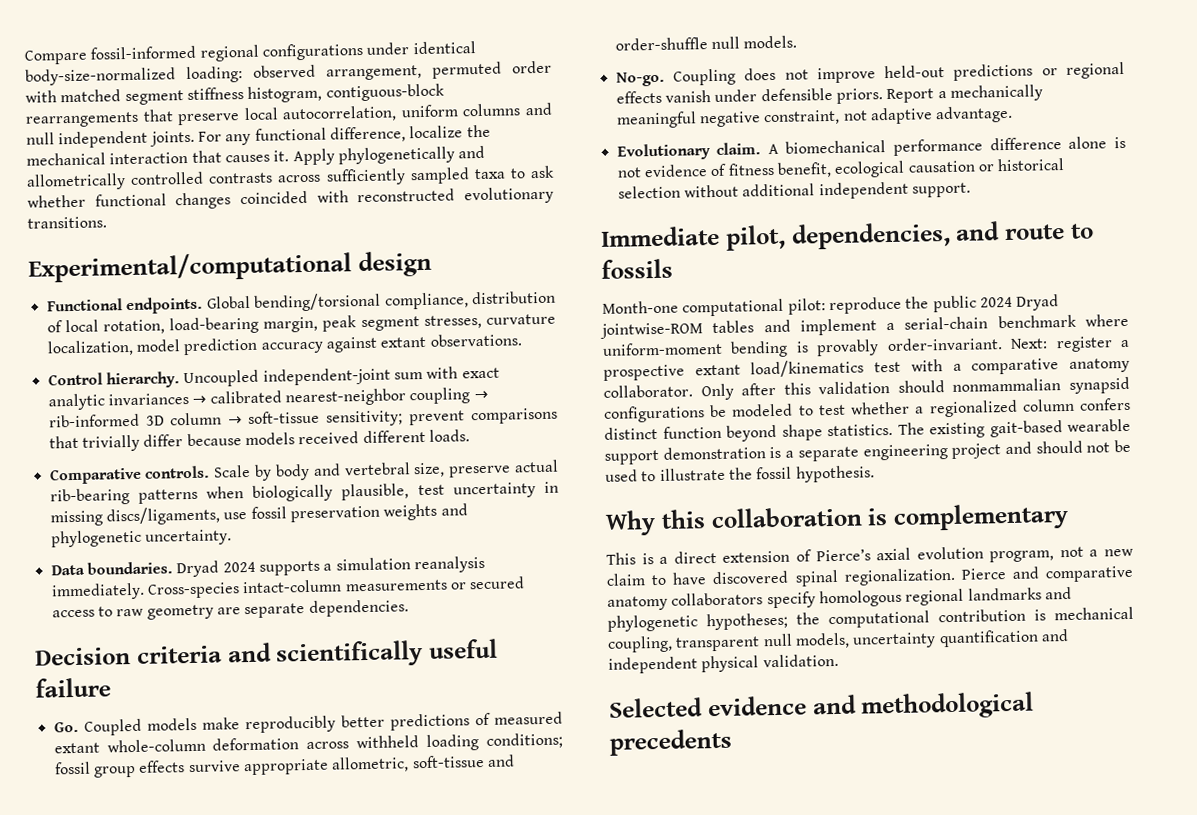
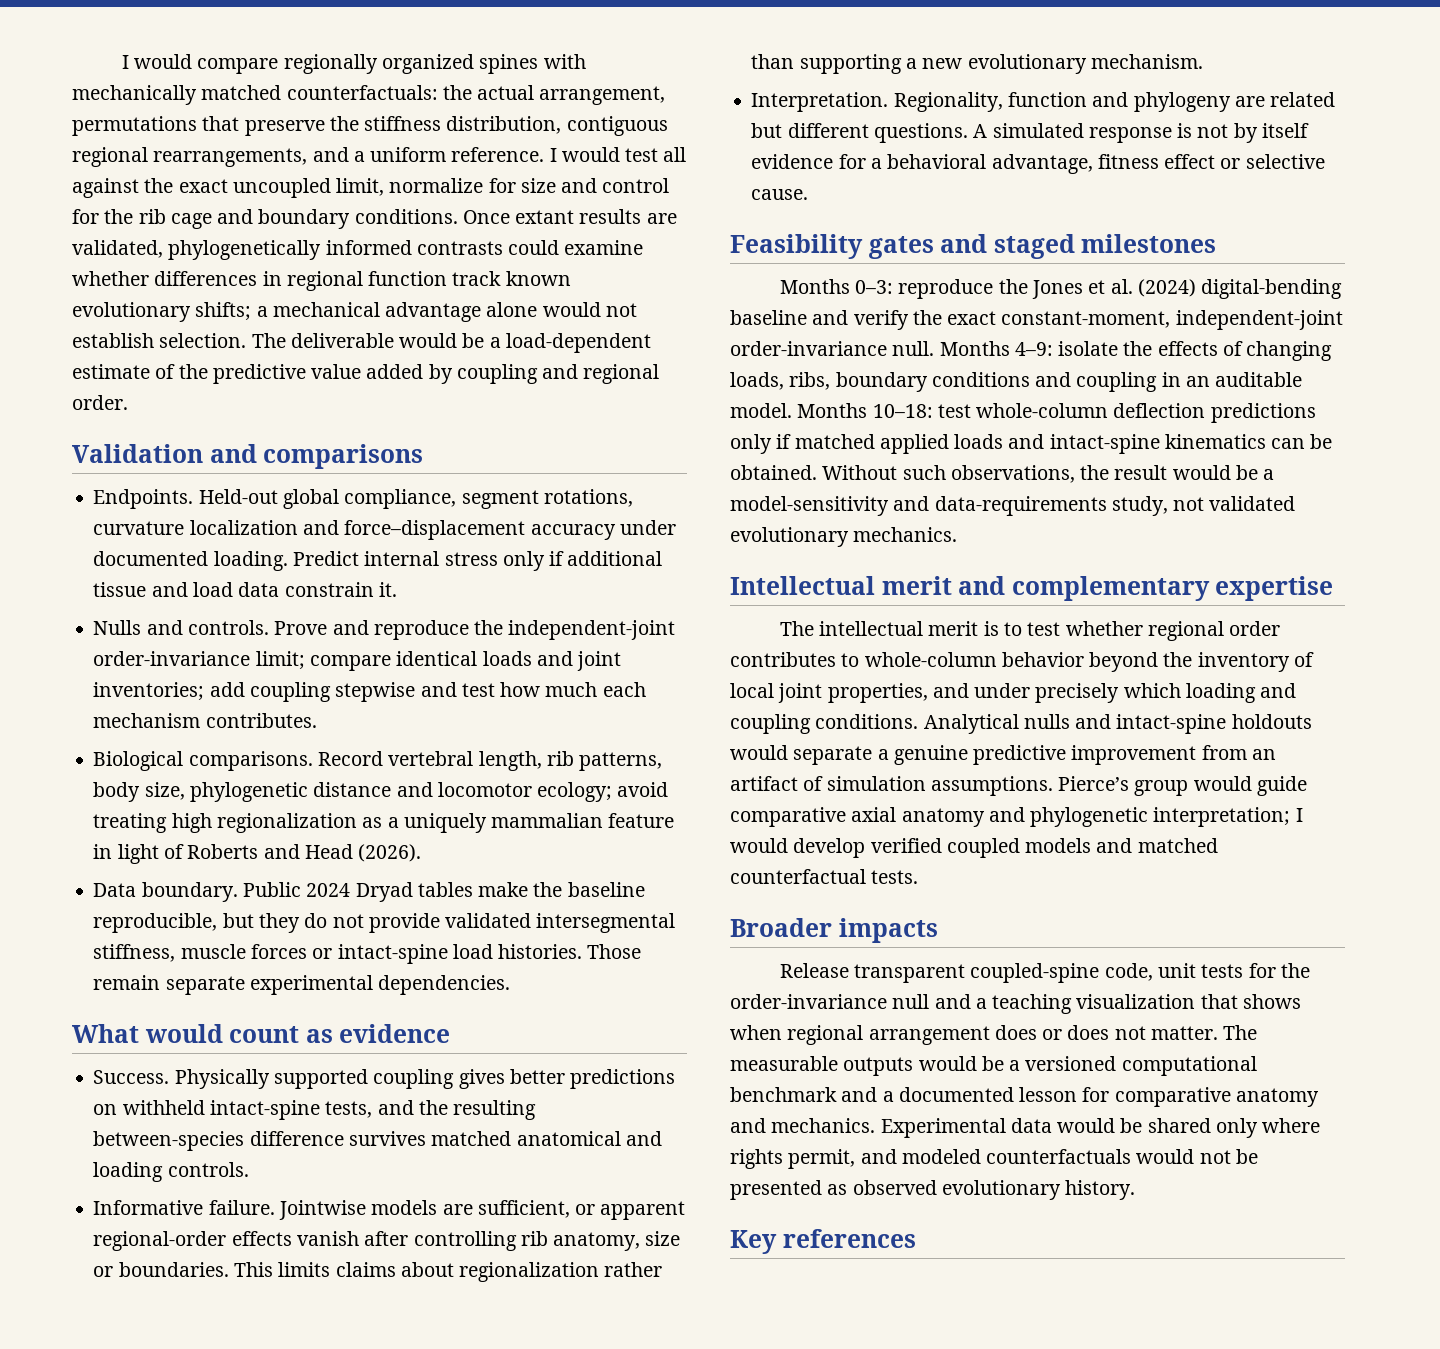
[24,41,476,65] [25,60,552,86] [25,83,445,106] [25,102,552,128] [26,124,491,149] [26,145,486,166] [26,165,555,191] [27,186,555,210] [27,216,107,229] [28,250,432,283] [46,290,556,315] [46,313,556,335] [46,333,522,357] [47,366,500,389] [47,387,488,411] [48,407,558,428] [48,429,470,452] [48,459,559,485] [49,481,559,506] [49,503,468,527] [50,529,232,548] [50,555,485,578] [50,576,526,601] [51,599,409,620] [35,638,498,668] [35,677,111,698] [53,711,563,736] [53,732,563,754] [53,754,515,778] [614,35,798,51] [615,61,1125,87] [615,84,1043,104] [615,105,1014,129] [616,136,1126,161] [616,157,1066,178] [617,181,971,200] [600,221,1094,251] [601,258,673,279] [602,294,1060,317] [600,313,1129,339] [602,336,1130,358] [603,357,1130,381] [603,376,1130,401] [603,397,1131,423] [604,418,1131,442] [604,439,1131,465] [605,465,875,483] [605,502,1069,536] [606,546,1134,565] [606,565,1134,587] [607,586,1072,611] [607,606,1134,632] [607,629,1069,653] [608,653,839,674] [608,691,1035,720] [609,728,732,756] Compare fossil-informed regional configurations under identical body-size-normalized loading: observed arrangement, permuted order with matched segment stiffness histogram, contiguous-block rearrangements that preserve local autocorrelation, uniform columns and null independent joints. For any functional difference, localize the mechanical interaction that causes it. Apply phylogenetically and allometrically controlled contrasts across sufficiently sampled taxa to ask whether functional changes coincided with reconstructed evolutionary transitions. // Experimental/computational design // Functional endpoints. Global bending/torsional compliance, distribution of local rotation, load-bearing margin, peak segment stresses, curvature localization, model prediction accuracy against extant observations. // Control hierarchy. Uncoupled independent-joint sum with exact analytic invariances → calibrated nearest-neighbor coupling → rib-informed 3D column → soft-tissue sensitivity; prevent comparisons that trivially differ because models received different loads. // Comparative controls. Scale by body and vertebral size, preserve actual rib-bearing patterns when biologically plausible, test uncertainty in missing discs/ligaments, use fossil preservation weights and phylogenetic uncertainty. // Data boundaries. Dryad 2024 supports a simulation reanalysis immediately. Cross-species intact-column measurements or secured access to raw geometry are separate dependencies. // Decision criteria and scientifically useful failure // Go. Coupled models make reproducibly better predictions of measured extant whole-column deformation across withheld loading conditions; fossil group effects survive appropriate allometric, soft-tissue and order-shuffle null models. // No-go. Coupling does not improve held-out predictions or regional effects vanish under defensible priors. Report a mechanically meaningful negative constraint, not adaptive advantage. // Evolutionary claim. A biomechanical performance difference alone is not evidence of fitness benefit, ecological causation or historical selection without additional independent support. // Immediate pilot, dependencies, and route to fossils // Month-one computational pilot: reproduce the public 2024 Dryad jointwise-ROM tables and implement a serial-chain benchmark where uniform-moment bending is provably order-invariant. Next: register a prospective extant load/kinematics test with a comparative anatomy collaborator. Only after this validation should nonmammalian synapsid configurations be modeled to test whether a regionalized column confers distinct function beyond shape statistics. The existing gait-based wearable support demonstration is a separate engineering project and should not be used to illustrate the fossil hypothesis. // Why this collaboration is complementary // This is a direct extension of Pierce’s axial evolution program, not a new claim to have discovered spinal regionalization. Pierce and comparative anatomy collaborators specify homologous regional landmarks and phylogenetic hypotheses; the computational contribution is mechanical coupling, transparent null models, uncertainty quantification and independent physical validation. // Selected evidence and methodological precedents -> [121,54,586,74] [72,85,666,105] [72,116,668,136] [72,147,687,167] [72,178,670,198] [72,209,677,229] [72,240,644,260] [72,271,571,291] [72,302,637,322] [72,333,651,353] [72,364,660,384] [72,395,128,410] [72,444,424,469] [93,489,633,509] [93,520,676,540] [93,551,663,571] [93,582,397,597] [93,620,676,640] [93,651,622,671] [93,682,646,702] [93,713,317,728] [93,751,663,771] [93,782,669,802] [93,813,675,833] [93,844,422,864] [93,882,645,902] [93,913,676,933] [93,944,642,964] [93,975,511,995] [72,1024,451,1043] [93,1069,676,1089] [93,1100,537,1120] [93,1131,662,1151] [93,1162,249,1182] [93,1200,686,1220] [93,1231,681,1251] [93,1262,663,1282] [751,54,1203,74] [751,92,1336,112] [751,123,1309,143] [751,154,1325,174] [751,189,809,200] [730,234,1217,259] [779,279,1343,299] [730,310,1343,330] [730,341,1333,361] [730,372,1303,392] [730,403,1316,423] [730,434,1333,454] [730,465,1275,483] [730,496,1296,516] [730,527,958,547] [730,576,1334,601] [779,621,1281,641] [730,652,1314,672] [730,683,1297,703] [730,714,1312,734] [730,745,1276,765] [730,776,1307,796] [730,807,1303,827] [730,838,1218,858] [730,869,919,884] [730,918,938,943] [779,963,1310,983] [730,994,1301,1014] [730,1025,1258,1045] [730,1056,1257,1076] [730,1087,1319,1107] [730,1118,1321,1138] [730,1149,1258,1169] [730,1180,1136,1200] [730,1229,916,1254] I would compare regionally organized spines with mechanically matched counterfactuals: the actual arrangement, permutations that preserve the stiffness distribution, contiguous regional rearrangements, and a uniform reference. I would test all against the exact uncoupled limit, normalize for size and control for the rib cage and boundary conditions. Once extant results are validated, phylogenetically informed contrasts could examine whether differences in regional function track known evolutionary shifts; a mechanical advantage alone would not establish selection. The deliverable would be a load-dependent estimate of the predictive value added by coupling and regional order. // Validation and comparisons // Endpoints. Held-out global compliance, segment rotations, curvature localization and force–displacement accuracy under documented loading. Predict internal stress only if additional tissue and load data constrain it. // Nulls and controls. Prove and reproduce the independent-joint order-invariance limit; compare identical loads and joint inventories; add coupling stepwise and test how much each mechanism contributes. // Biological comparisons. Record vertebral length, rib patterns, body size, phylogenetic distance and locomotor ecology; avoid treating high regionalization as a uniquely mammalian feature in light of Roberts and Head (2026). // Data boundary. Public 2024 Dryad tables make the baseline reproducible, but they do not provide validated intersegmental stiffness, muscle forces or intact-spine load histories. Those remain separate experimental dependencies. // What would count as evidence // Success. Physically supported coupling gives better predictions on withheld intact-spine tests, and the resulting between-species difference survives matched anatomical and loading controls. // Informative failure. Jointwise models are sufficient, or apparent regional-order effects vanish after controlling rib anatomy, size or boundaries. This limits claims about regionalization rather than supporting a new evolutionary mechanism. // Interpretation. Regionality, function and phylogeny are related but different questions. A simulated response is not by itself evidence for a behavioral advantage, fitness effect or selective cause. // Feasibility gates and staged milestones // Months 0–3: reproduce the Jones et al. (2024) digital-bending baseline and verify the exact constant-moment, independent-joint order-invariance null. Months 4–9: isolate the effects of changing loads, ribs, boundary conditions and coupling in an auditable model. Months 10–18: test whole-column deflection predictions only if matched applied loads and intact-spine kinematics can be obtained. Without such observations, the result would be a model-sensitivity and data-requirements study, not validated evolutionary mechanics. // Intellectual merit and complementary expertise // The intellectual merit is to test whether regional order contributes to whole-column behavior beyond the inventory of local joint properties, and under precisely which loading and coupling conditions. Analytical nulls and intact-spine holdouts would separate a genuine predictive improvement from an artifact of simulation assumptions. Pierce’s group would guide comparative axial anatomy and phylogenetic interpretation; I would develop verified coupled models and matched counterfactual tests. // Broader impacts // Release transparent coupled-spine code, unit tests for the order-invariance null and a teaching visualization that shows when regional arrangement does or does not matter. The measurable outputs would be a versioned computational benchmark and a documented lesson for comparative anatomy and mechanics. Experimental data would be shared only where rights permit, and modeled counterfactuals would not be presented as observed evolutionary history. // Key references

